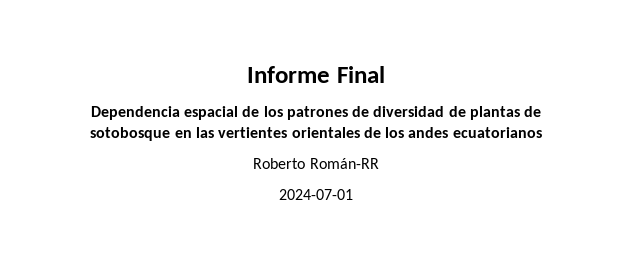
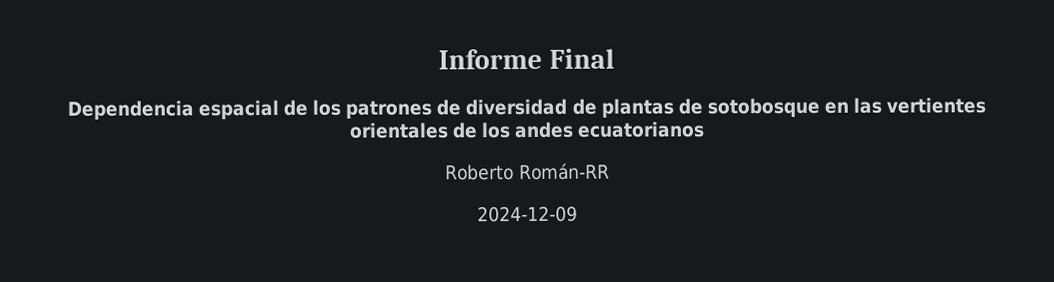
[279,189,353,200] 2024-07-01 -> [477,205,578,223] 2024-12-09

